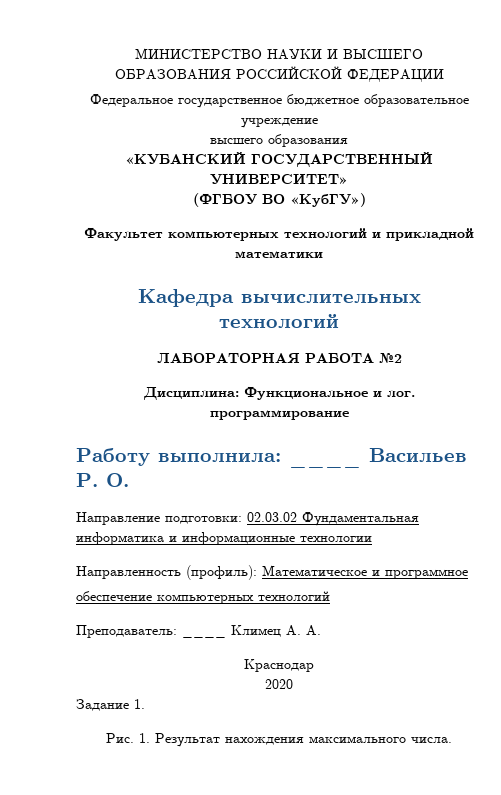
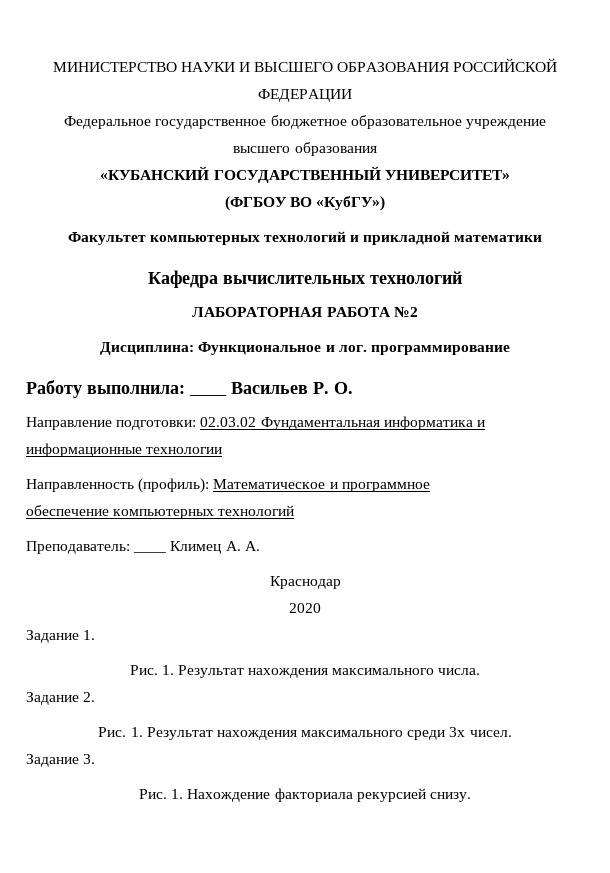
(452, 740) none -> [26,692,96,705] [98,727,512,740] [26,754,96,767] [139,788,471,802] // Задание 2. // Рис. 1. Результат нахождения максимального среди 3х чисел. // Задание 3. // Рис. 1. Нахождение факториала рекурсией снизу.

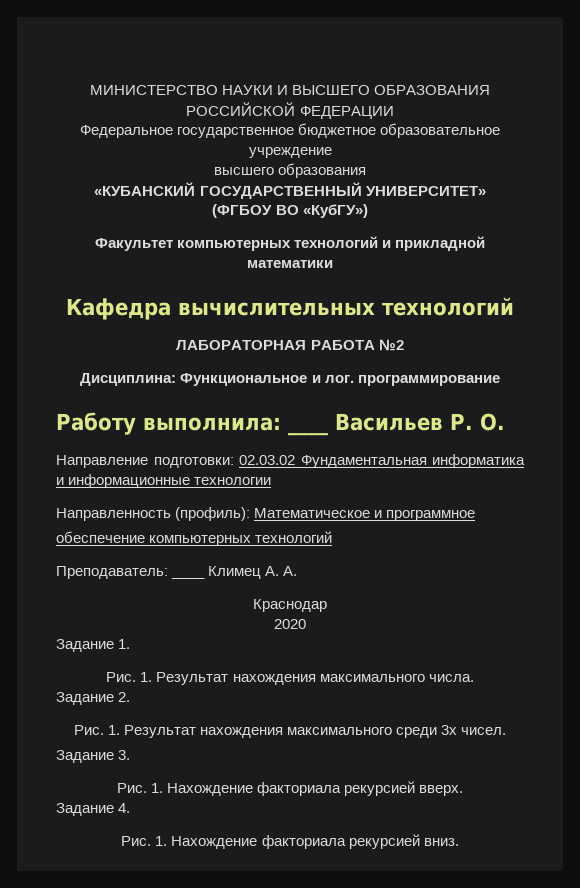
[429,792,471,802] снизу. -> [419,785,464,796] [56,803,131,816] [121,834,459,849] вверх. // Задание 4. // Рис. 1. Нахождение факториала рекурсией вниз.

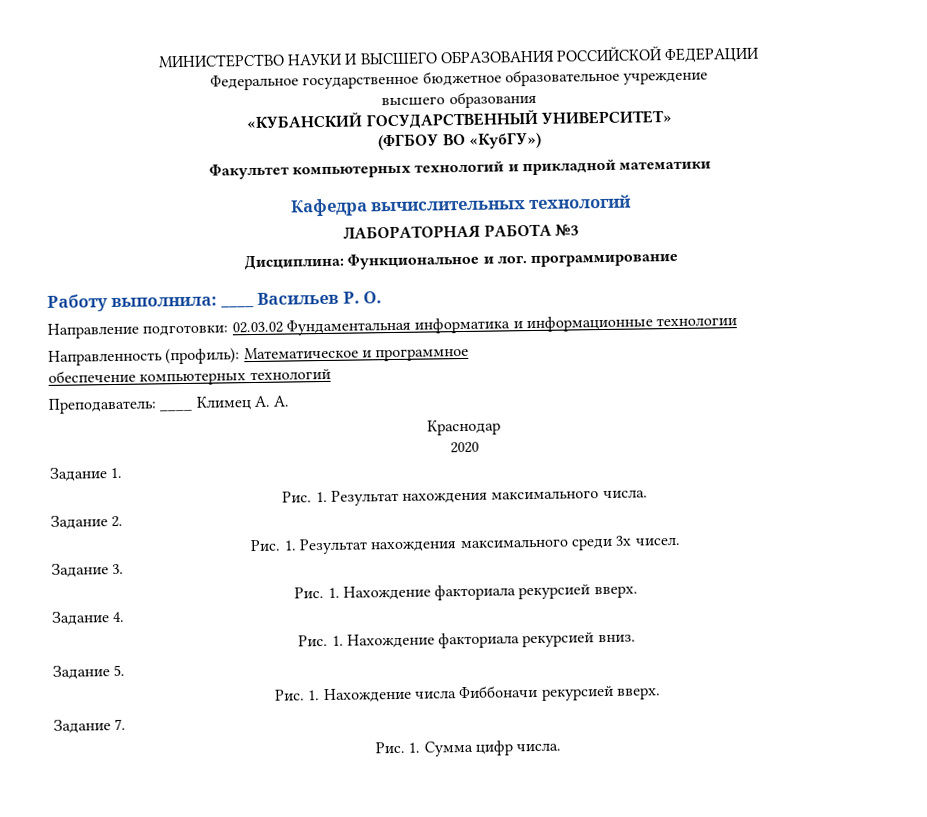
[378,339,404,351] №2 -> [553,224,579,236] №3
(459, 842) none -> [52,664,126,680] [275,684,661,704] [53,718,127,734] [374,740,562,757] // Задание 5. // Рис. 1. Нахождение числа Фиббоначи рекурсией вверх. // Задание 7. // Рис. 1. Сумма цифр числа.

